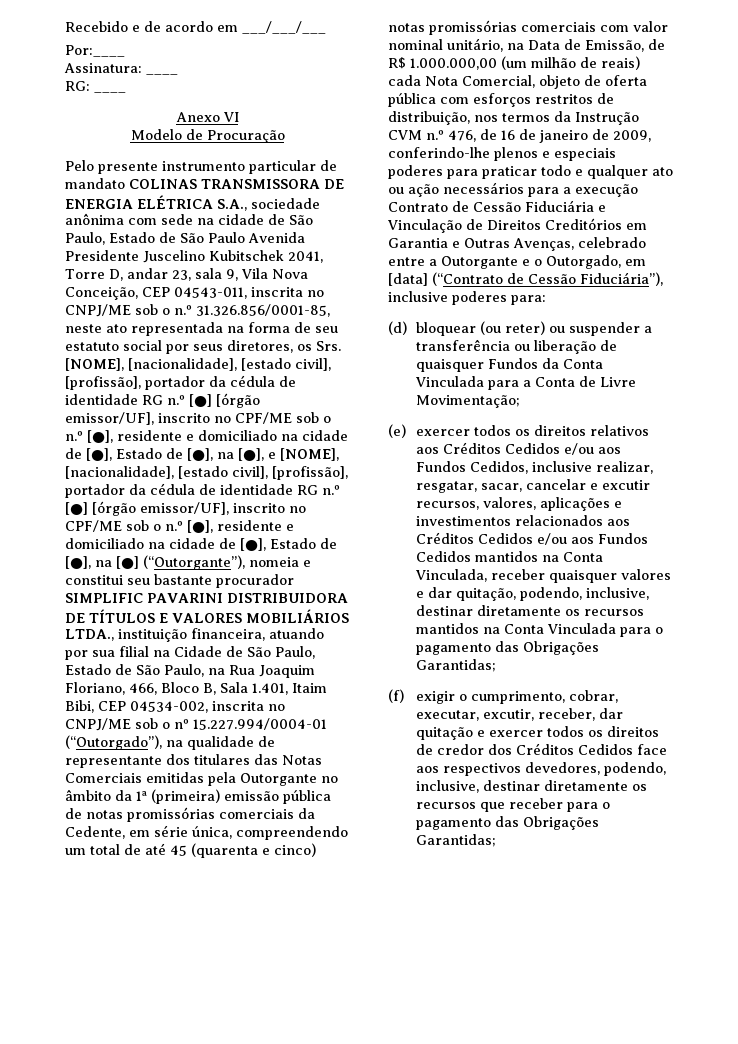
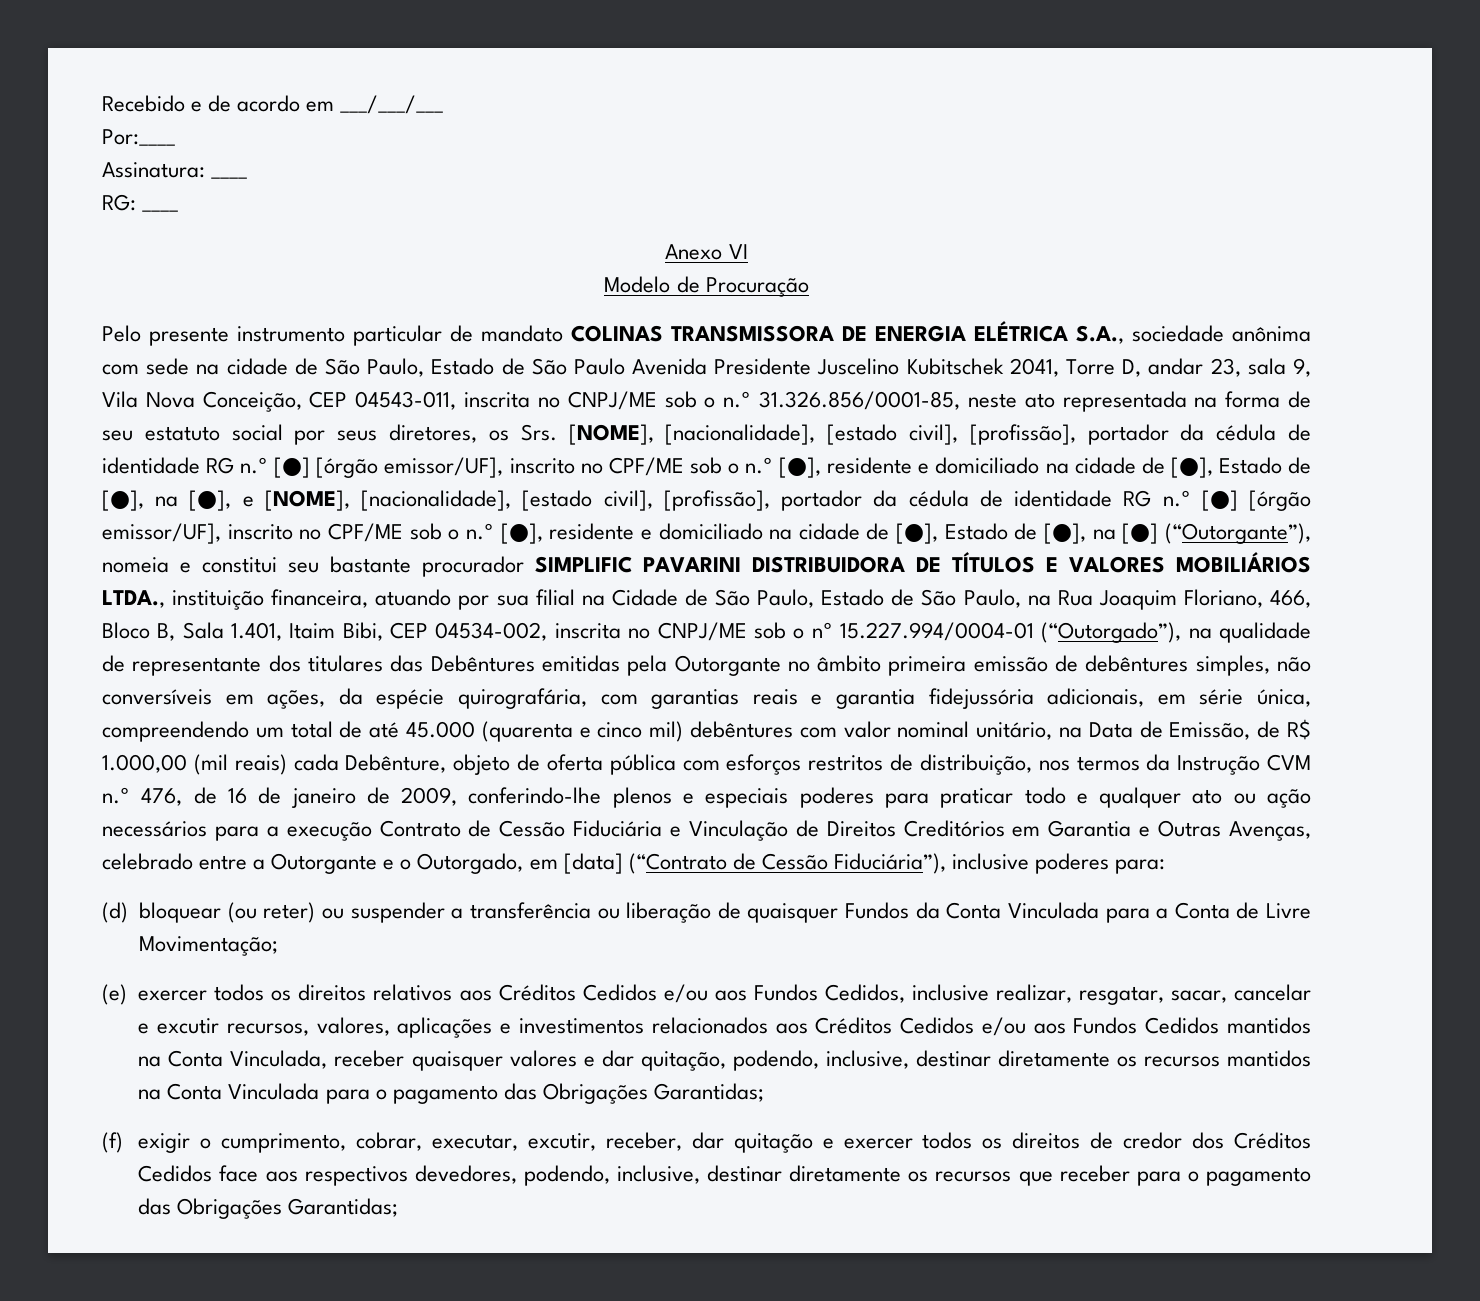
[282,755,322,765] [65,773,142,783] Notas Comerciais -> [430,655,535,672] Debêntures
[115,789,331,804] [65,807,315,822] [65,826,125,839] da 1ª (primeira) emissão pública de notas promissórias comerciais da Cedente, -> [888,655,1311,676] [102,688,1145,709] primeira emissão de debêntures simples, não conversíveis em ações, da espécie quirografária, com garantias reais e garantia fidejussória adicionais,
[170,845,187,856] 45 -> [406,721,476,738] 45.000
[274,843,316,857] [388,20,596,35] cinco) notas promissórias comerciais -> [597,721,793,742] cinco mil) debêntures
[410,56,640,70] [388,75,535,88] 1.000.000,00 (um milhão de reais) cada Nota Comercial, -> [102,754,447,775] 1.000,00 (mil reais) cada Debênture,

